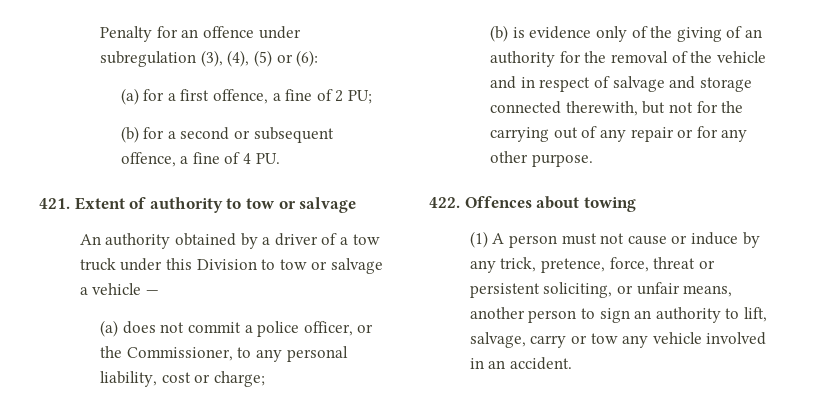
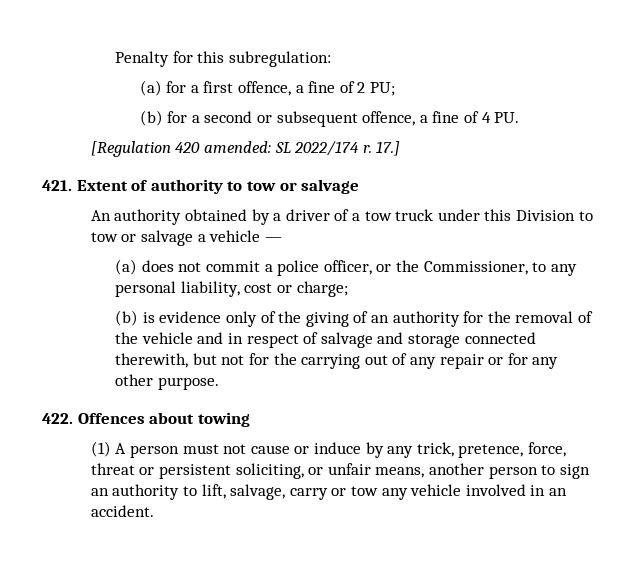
[181,26,301,39] [100,50,319,67] an offence under subregulation (3), (4), (5) or (6): -> [197,51,332,67] this subregulation:
(280, 158) none -> [90,141,401,157] // [Regulation 420 amended: SL 2022/174 r. 17.]

